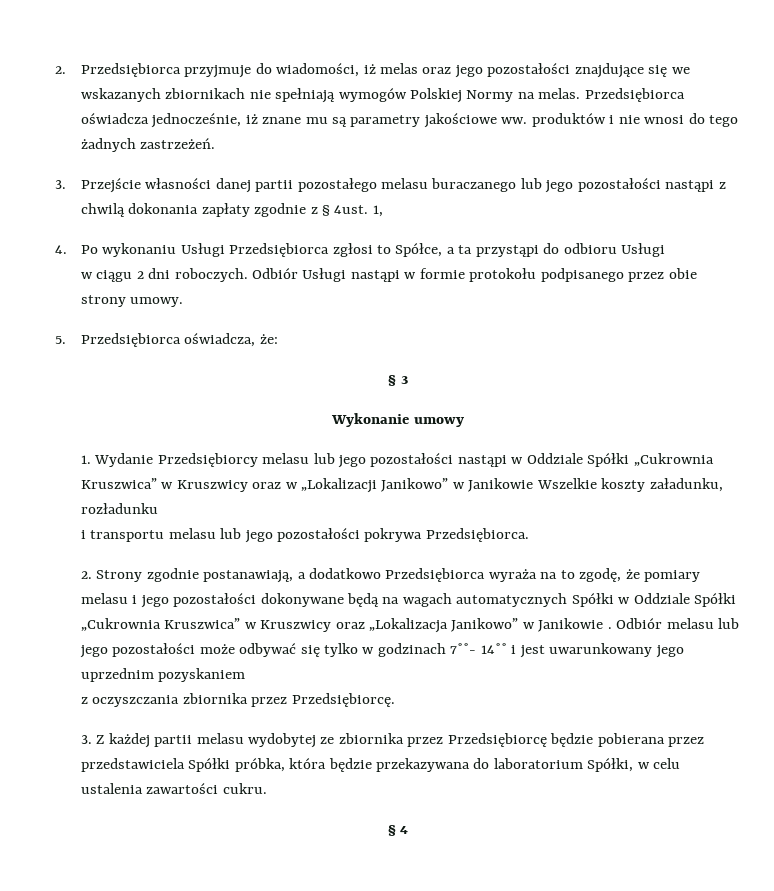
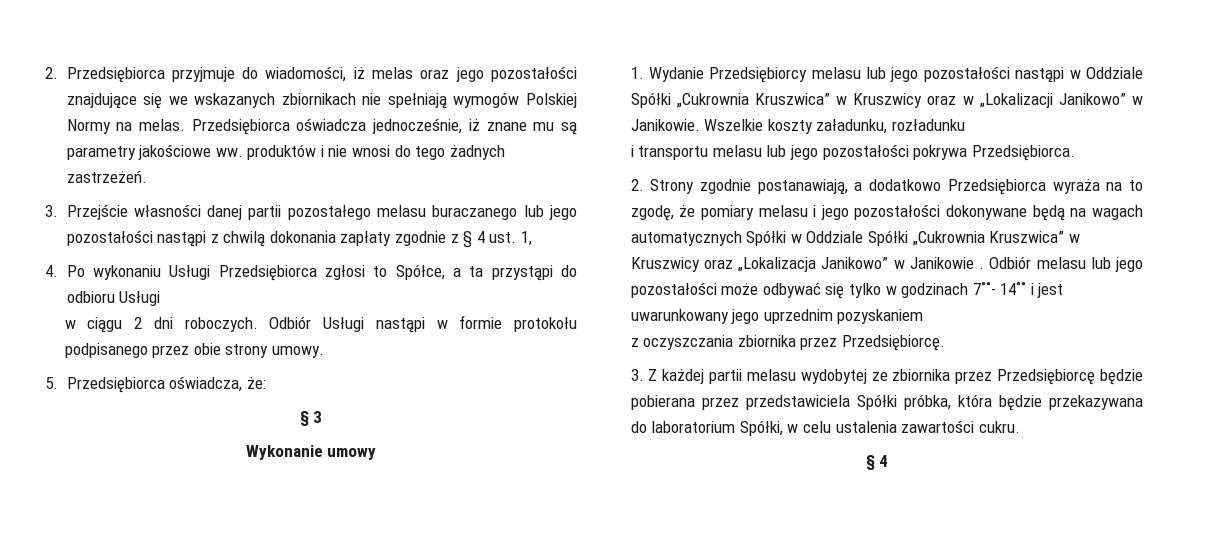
[334,205,369,214] 4ust. -> [476,231,517,243] 4 ust.
[468,478,534,492] Janikowie -> [630,119,700,131] Janikowie.

